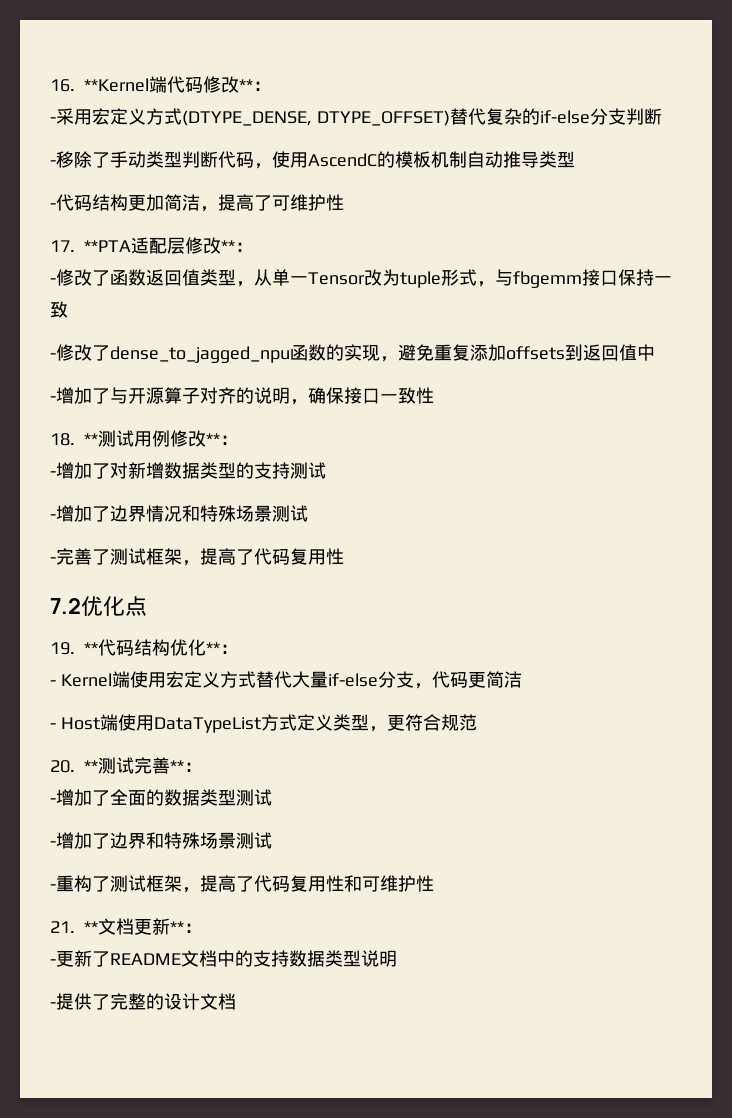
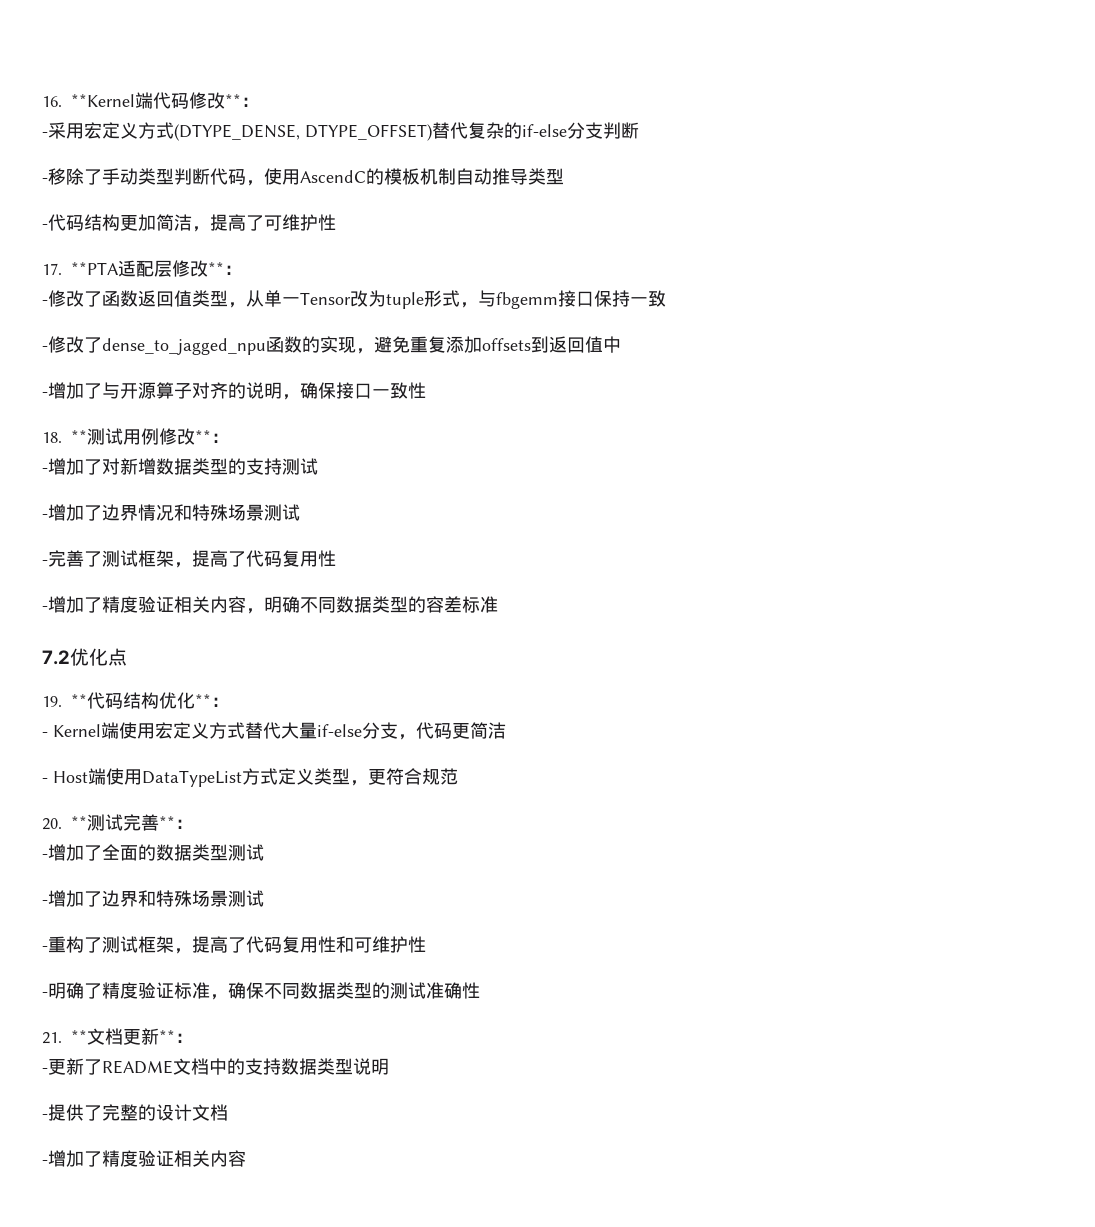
(344, 556) none -> [42,596,498,614] // -增加了精度验证相关内容，明确不同数据类型的容差标准
(434, 883) none -> [42,982,480,1000] // -明确了精度验证标准，确保不同数据类型的测试准确性
(236, 1001) none -> [42,1150,246,1167] // -增加了精度验证相关内容

